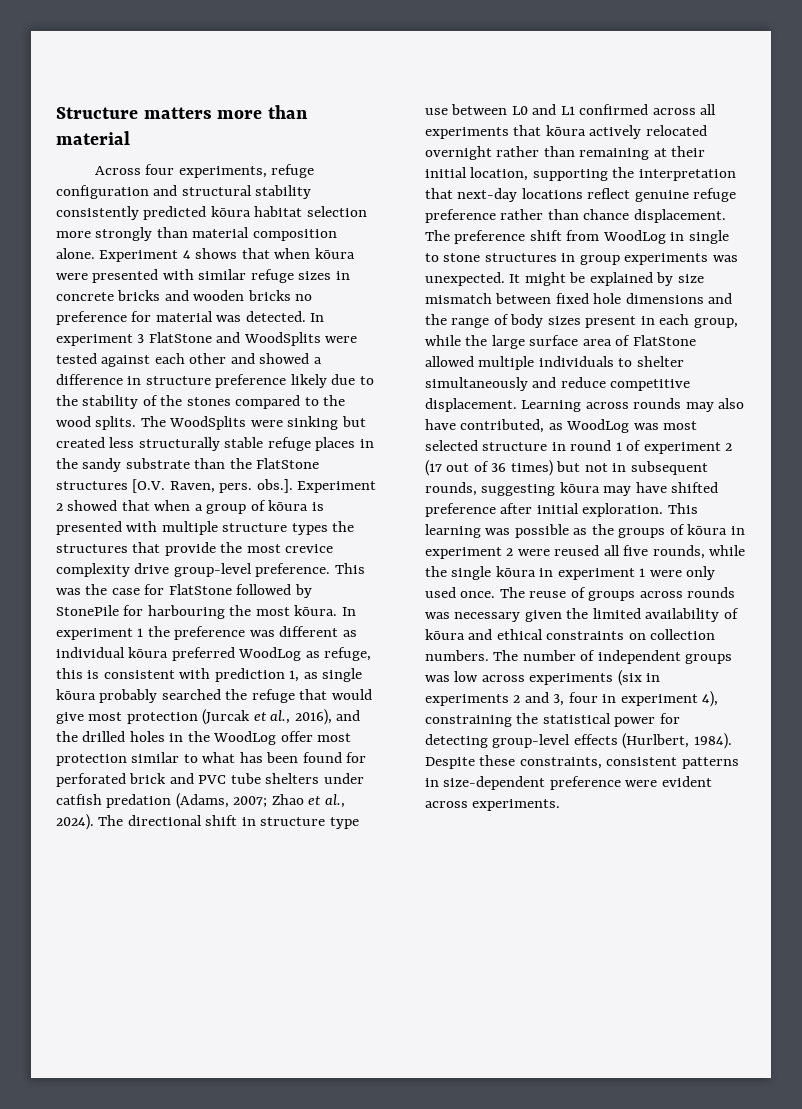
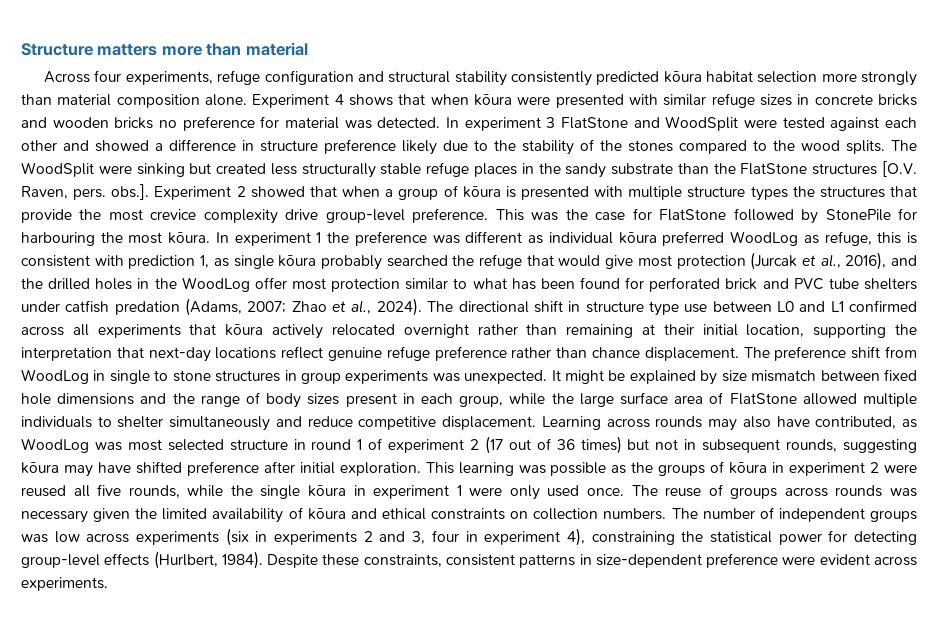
[243,332,321,346] WoodSplits -> [665,116,739,131] WoodSplit
[169,416,247,430] WoodSplits -> [21,162,94,177] WoodSplit

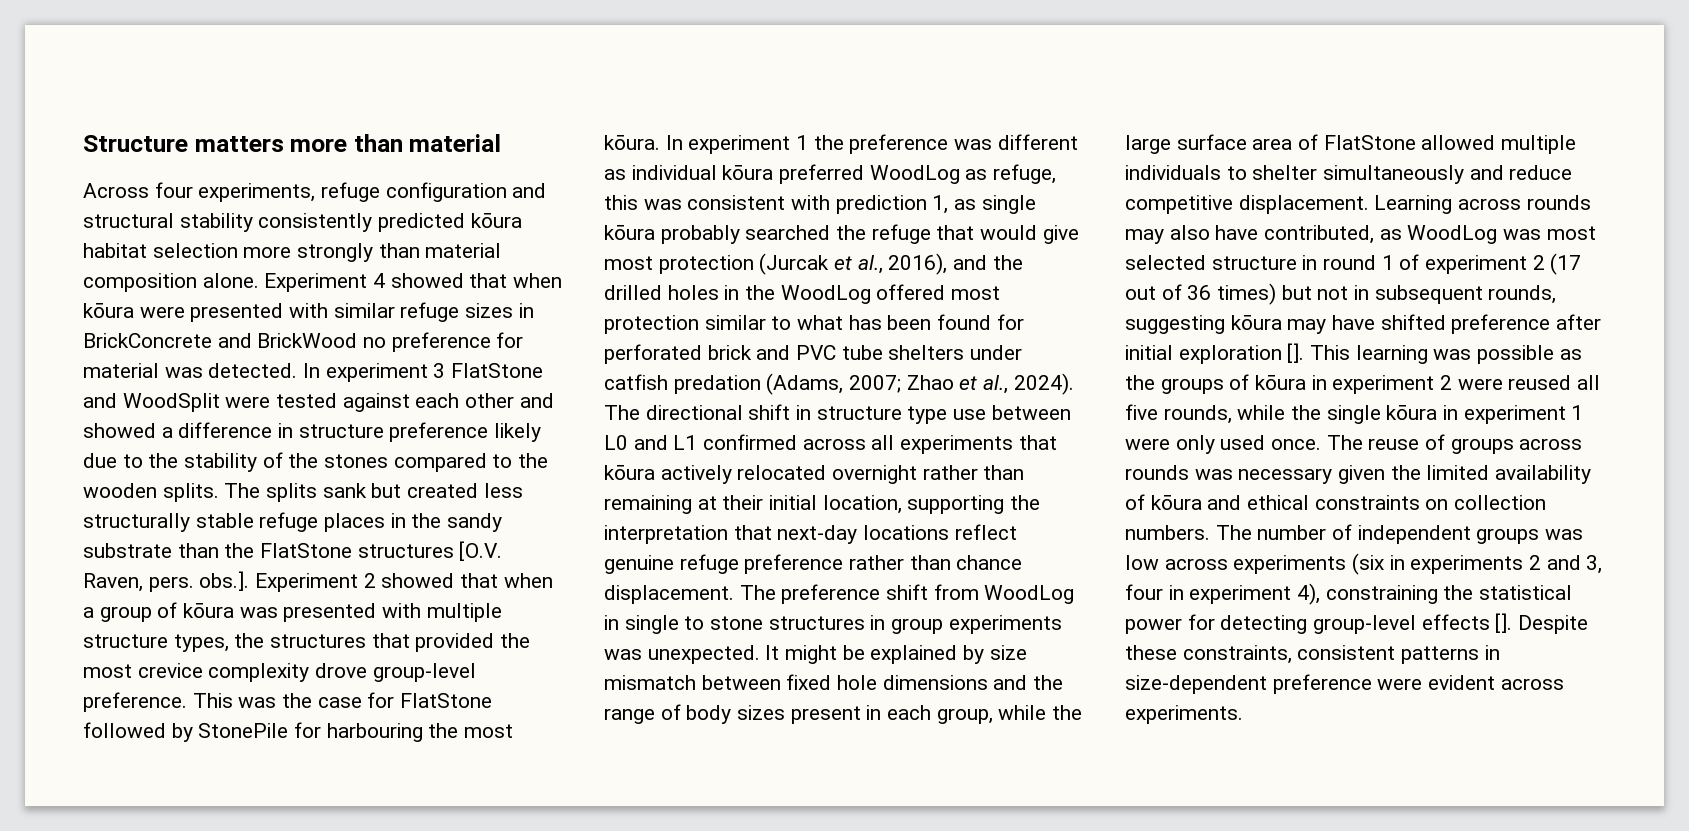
[349,94,393,106] shows -> [390,273,464,288] showed
[814,94,918,106] [21,117,154,129] concrete bricks and wooden bricks -> [83,333,358,348] BrickConcrete and BrickWood
[801,140,840,151] wood -> [83,483,157,498] wooden
[21,162,185,177] WoodSplit were sinking -> [266,483,367,502] splits sank
[505,186,516,198] is -> [239,607,278,618] was
[750,186,788,201] types -> [173,634,229,652] types,
[21,209,72,223] provide -> [415,633,495,652] provided
[285,209,319,220] drive -> [315,663,368,678] drove
[906,232,917,244] is -> [643,199,682,210] was
[254,277,287,289] offer -> [876,284,946,300] offered
[339,462,421,476] exploration. -> [1178,343,1305,364] exploration [].
[153,551,263,569] (Hurlbert, 1984). -> [1495,613,1513,633] [].

